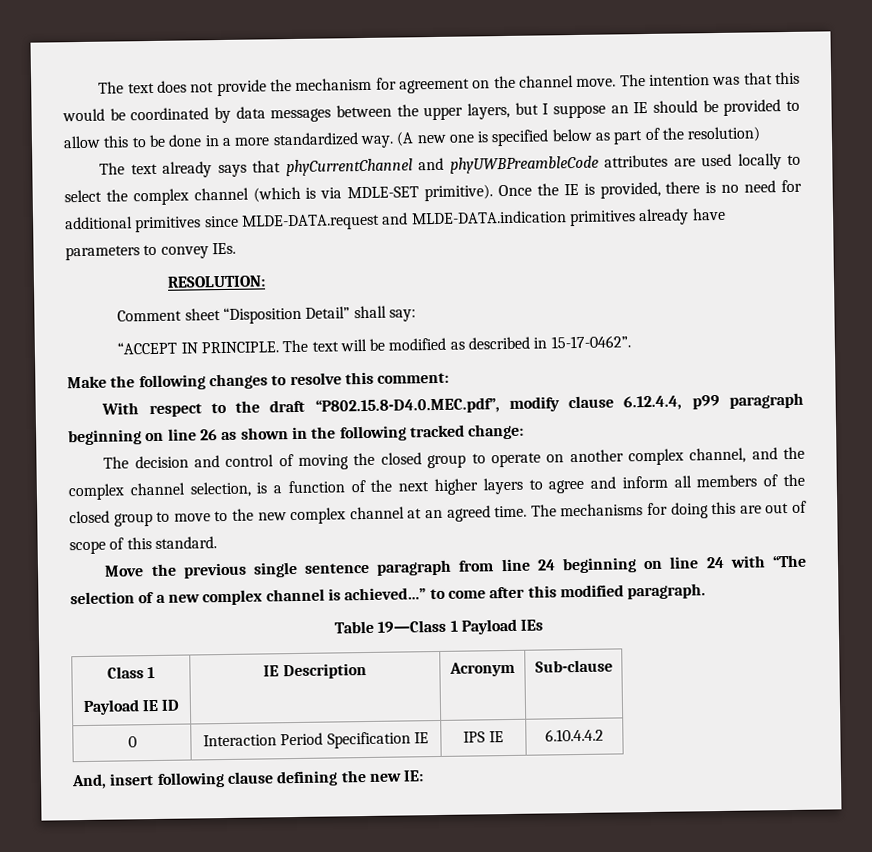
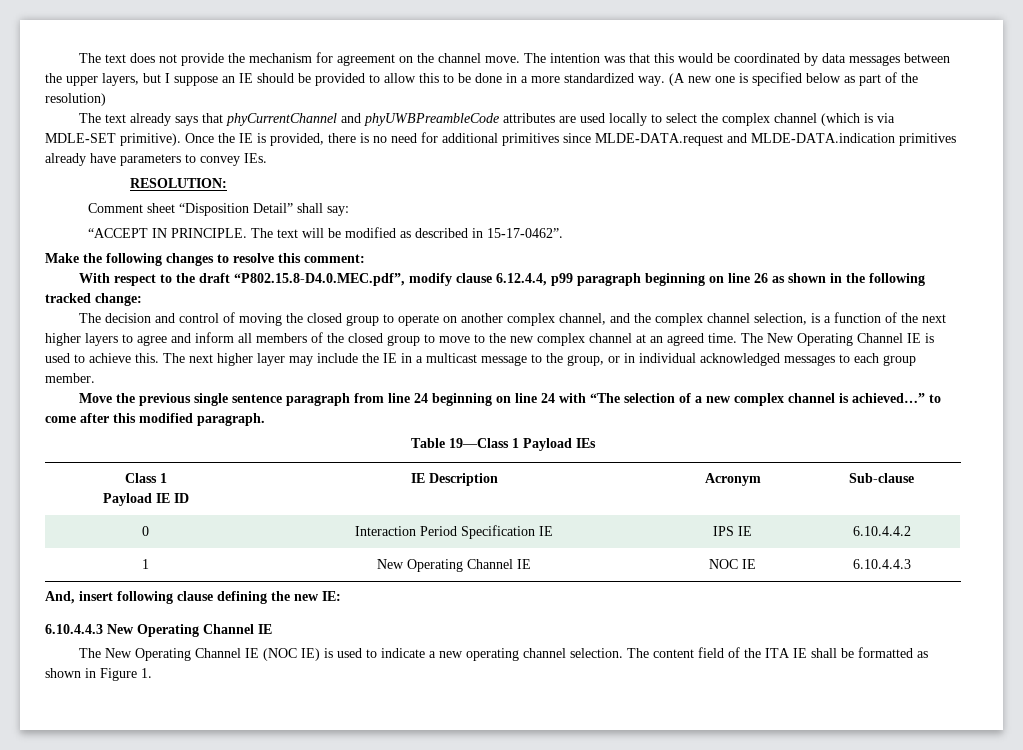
[560,500,808,519] [69,536,217,555] mechanisms for doing this are out of scope of this standard. -> [767,333,934,346] [45,353,916,366] [45,373,95,383] New Operating Channel IE is used to achieve this. The next higher layer may include the IE in a multicast message to the group, or in individual acknowledged messages to each group member.
(604, 735) none -> [142,559,149,569] [377,559,531,572] [709,559,756,569] [852,559,911,569] // 1 | New Operating Channel IE | NOC IE | 6.10.4.4.3
(425, 776) none -> [45,624,272,637] [79,647,929,661] [45,668,152,681] // 6.10.4.4.3 New Operating Channel IE // The New Operating Channel IE (NOC IE) is used to indicate a new operating channel selection. The content field of the ITA IE shall be formatted as shown in Figure 1.

